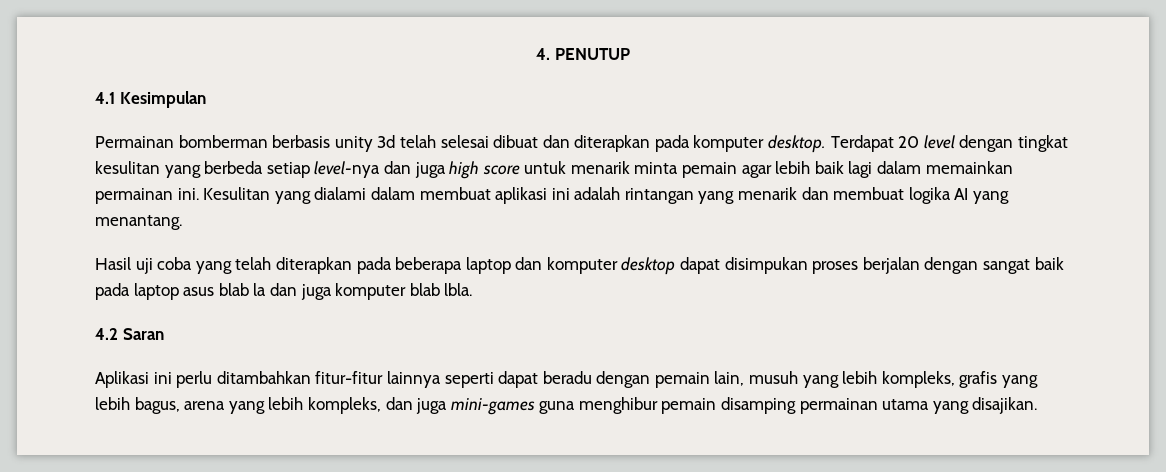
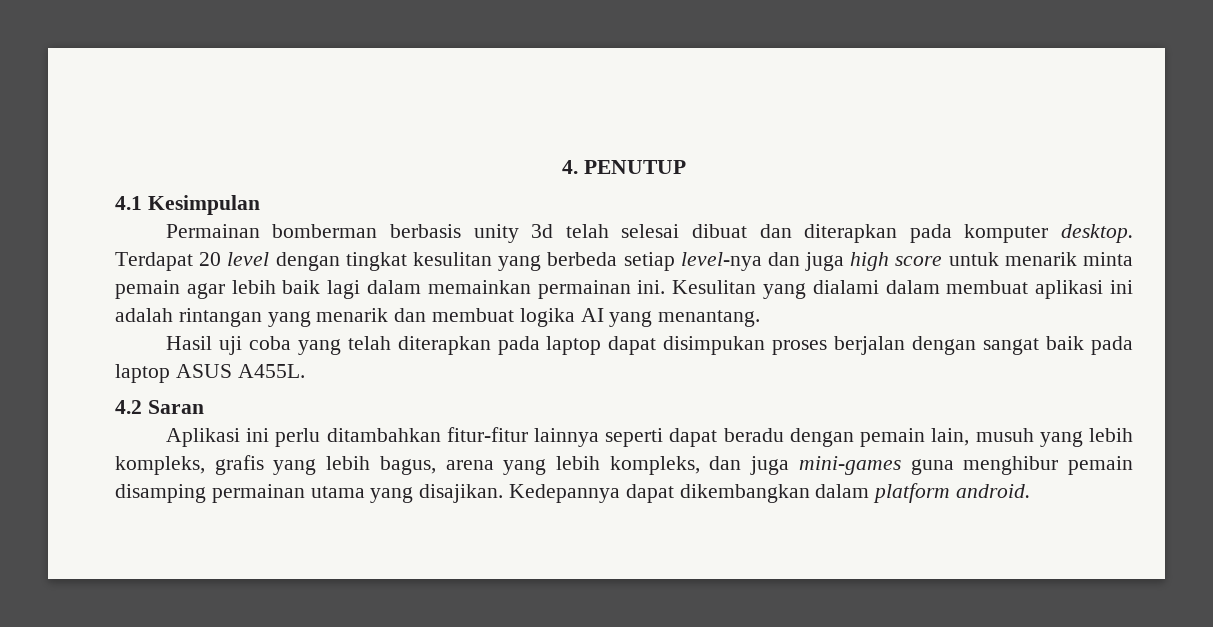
[395,257,676,275] beberapa laptop dan komputer desktop -> [546,336,602,355] laptop
[183,283,473,300] asus blab la dan juga komputer blab lbla. -> [175,364,305,378] ASUS A455L.
(1038, 405) none -> [509,483,1031,503] Kedepannya dapat dikembangkan dalam platform android.

